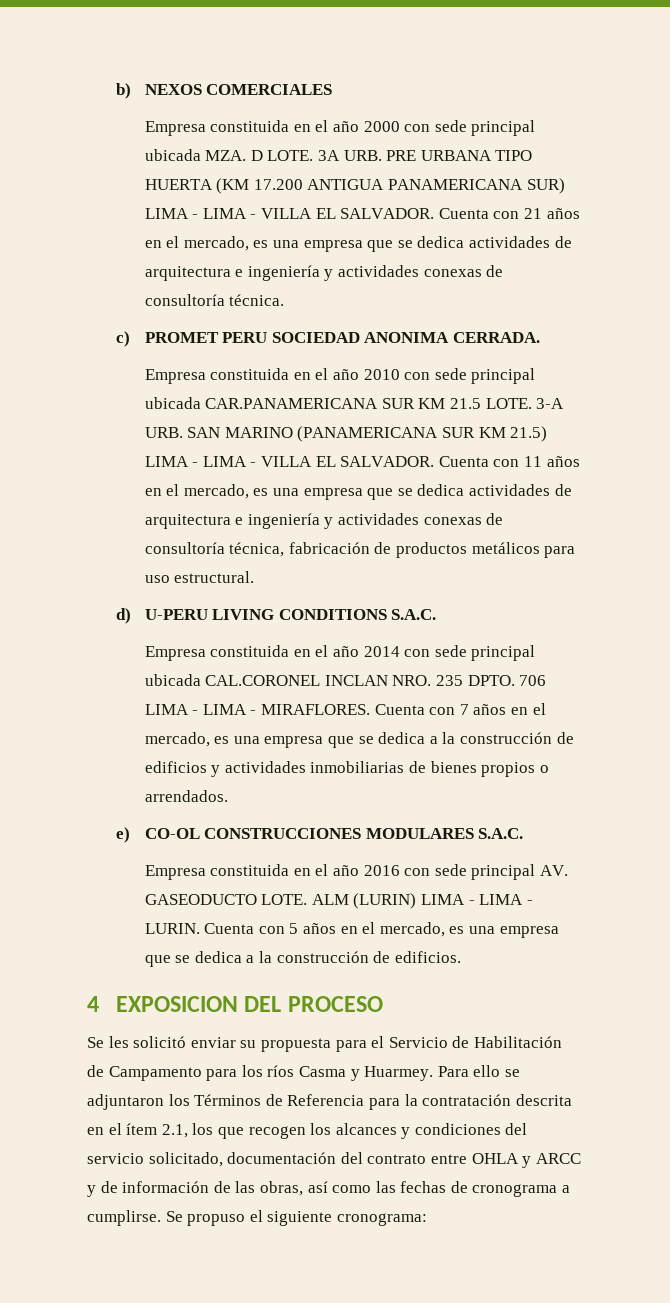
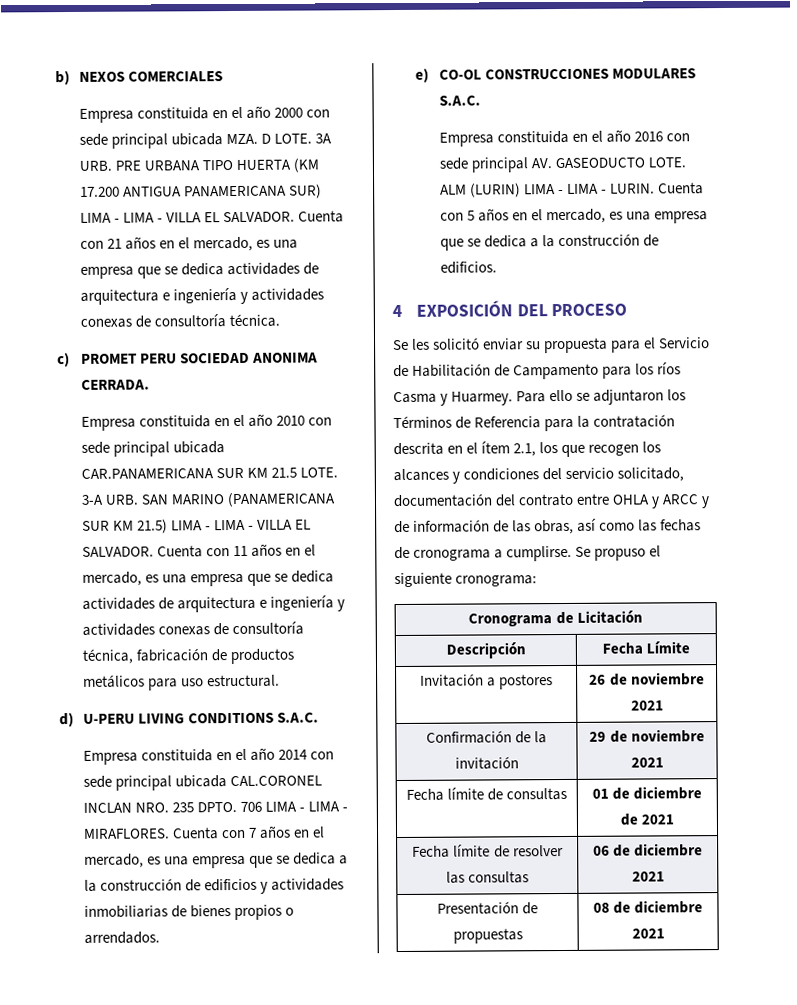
[115,996,238,1012] EXPOSICION -> [415,300,513,317] EXPOSICIÓN
(427, 1219) none -> [468,610,643,627] [445,642,526,659] [601,641,691,655] [419,673,554,690] [589,672,705,686] [630,700,664,711] [425,730,548,744] [454,756,519,770] [589,729,705,743] [630,757,664,768] [405,787,568,801] [591,786,703,800] [619,813,675,826] [412,844,564,858] [445,871,530,884] [592,843,704,857] [631,871,665,882] [436,901,539,915] [452,928,523,944] [592,900,704,914] [631,928,665,939] // Cronograma de Licitación // Descripción | Fecha Límite // Invitación a postores | 26 de noviembre 2021 // Confirmación de la invitación | 29 de noviembre 2021 // Fecha límite de consultas | 01 de diciembre de 2021 // Fecha límite de resolver las consultas | 06 de diciembre 2021 // Presentación de propuestas | 08 de diciembre 2021

